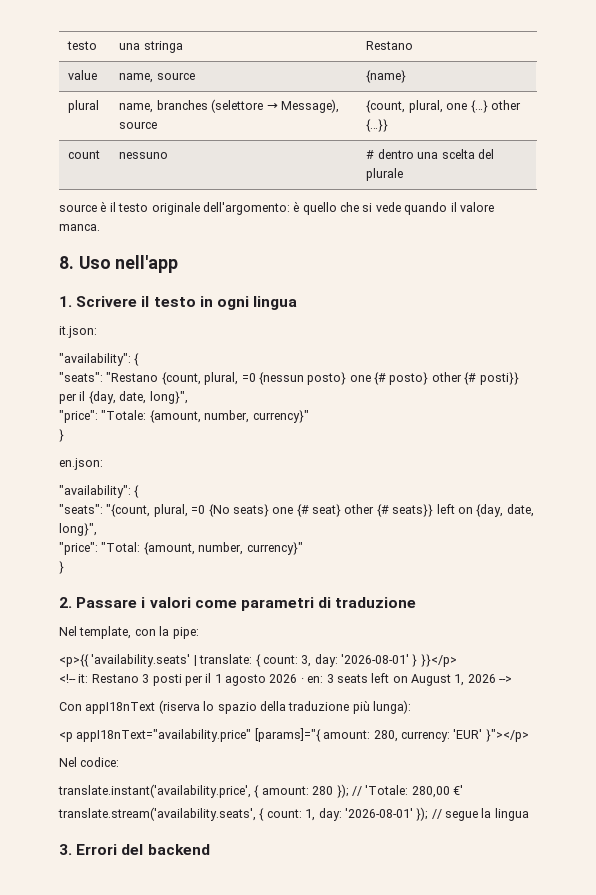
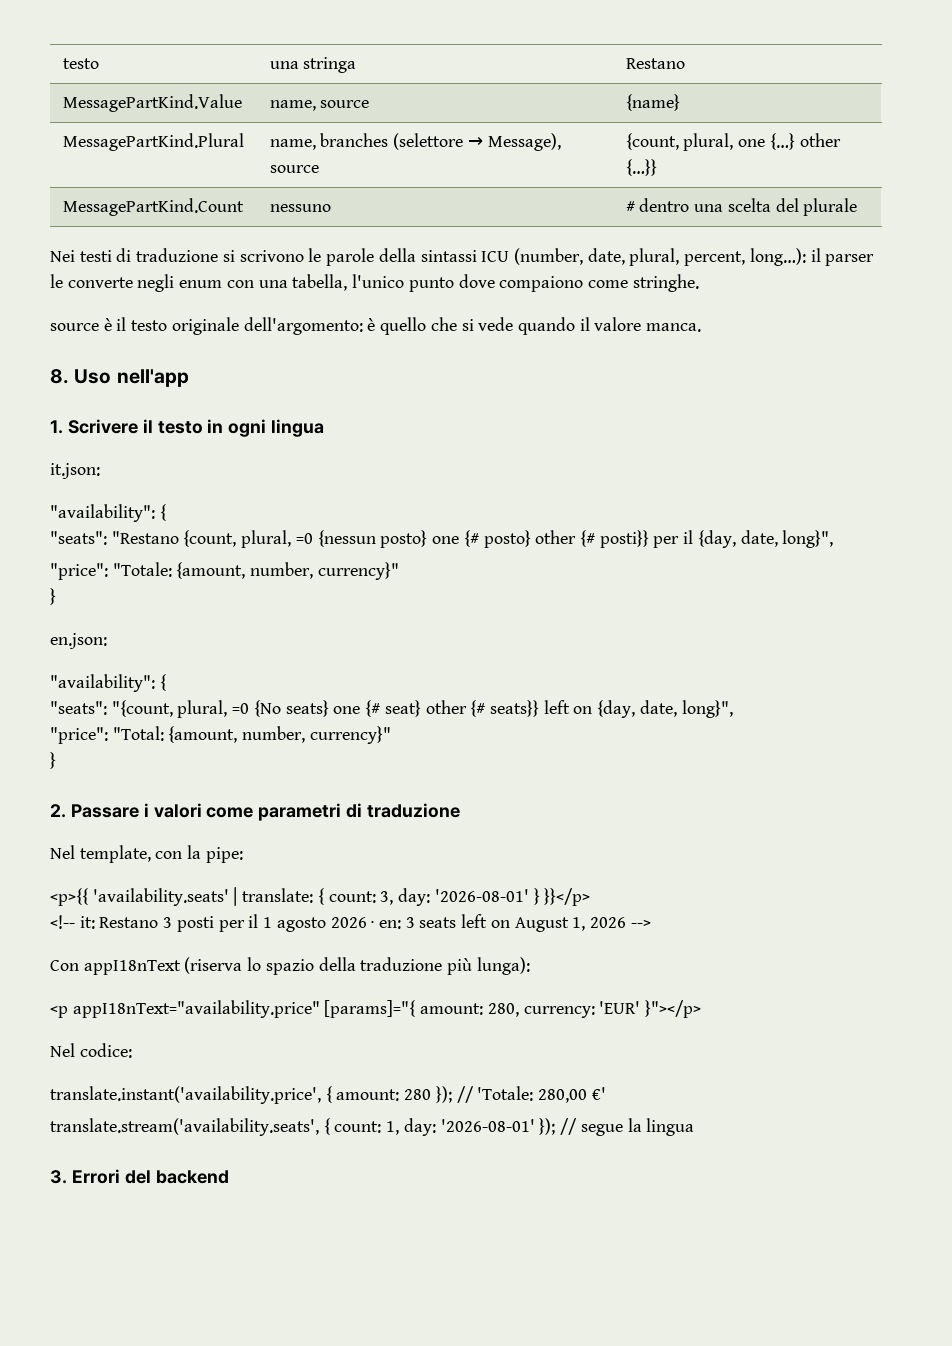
[68,70,98,80] value -> [62,94,242,112] MessagePartKind.Value
[68,100,100,113] plural -> [62,133,244,151] MessagePartKind.Plural
[68,150,101,159] count -> [62,198,244,216] MessagePartKind.Count
(404, 174) none -> [50,248,875,266] [50,274,699,292] // Nei testi di traduzione si scrivono le parole della sintassi ICU (number, date, plural, percent, long…): il parser le converte negli enum con una tabella, l'unico punto dove compaiono come stringhe.

